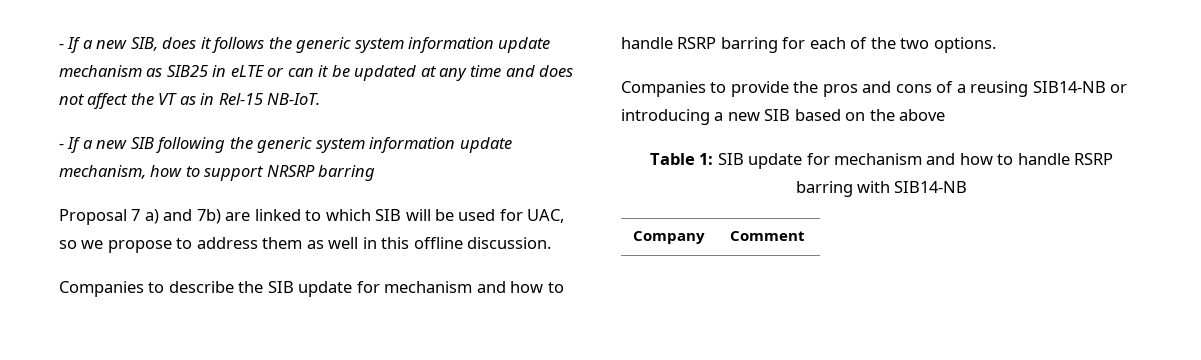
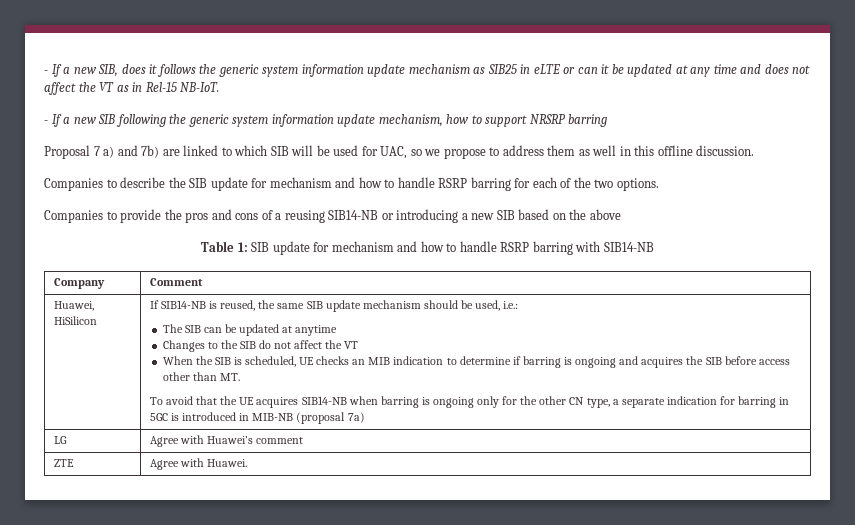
(806, 236) none -> [53,301,94,311] [53,316,97,325] [149,300,519,312] [162,324,338,336] [162,340,359,352] [162,356,790,368] [162,372,240,381] [149,396,790,408] [149,412,365,424] [53,436,67,444] [149,435,304,447] [53,459,74,467] [149,458,248,470] // Huawei, HiSilicon | If SIB14-NB is reused, the same SIB update mechanism should be used, i.e.: // The SIB can be updated at anytime // Changes to the SIB do not affect the VT // When the SIB is scheduled, UE checks an MIB indication to determine if barring is ongoing and acquires the SIB before access other than MT. // To avoid that the UE acquires SIB14-NB when barring is ongoing only for the other CN type, a separate indication for barring in 5GC is introduced in MIB-NB (proposal 7a) // LG | Agree with Huawei’s comment // ZTE | Agree with Huawei.

